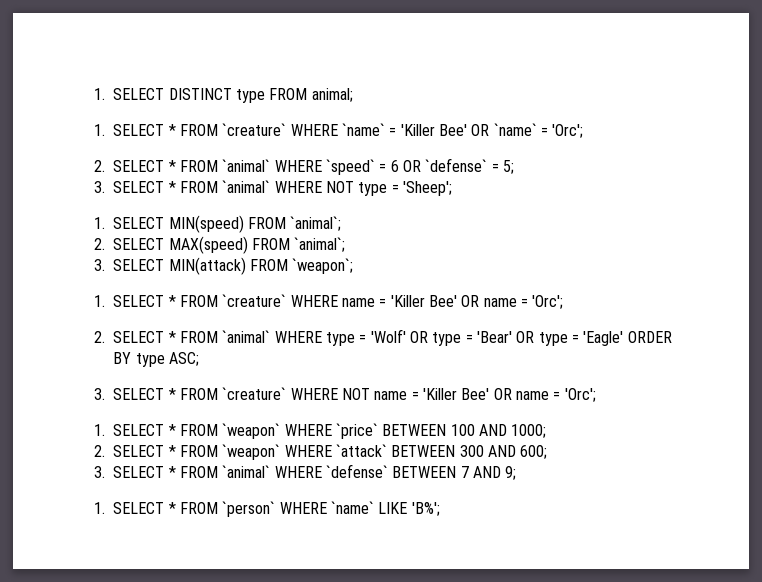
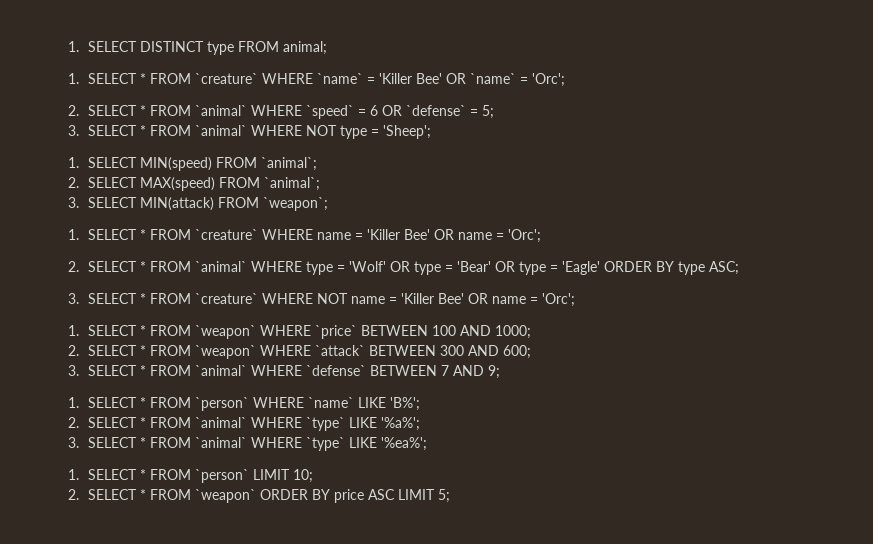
(440, 509) none -> [67,417,421,431] [67,437,428,451] [67,469,314,483] [67,489,451,503] // 2. SELECT * FROM `animal` WHERE `type` LIKE '%a%'; // 3. SELECT * FROM `animal` WHERE `type` LIKE '%ea%'; // 1. SELECT * FROM `person` LIMIT 10; // 2. SELECT * FROM `weapon` ORDER BY price ASC LIMIT 5;

